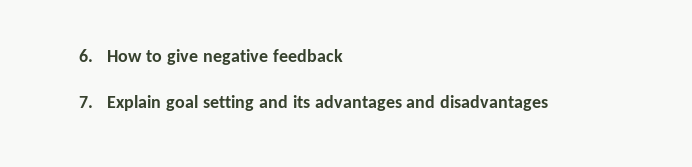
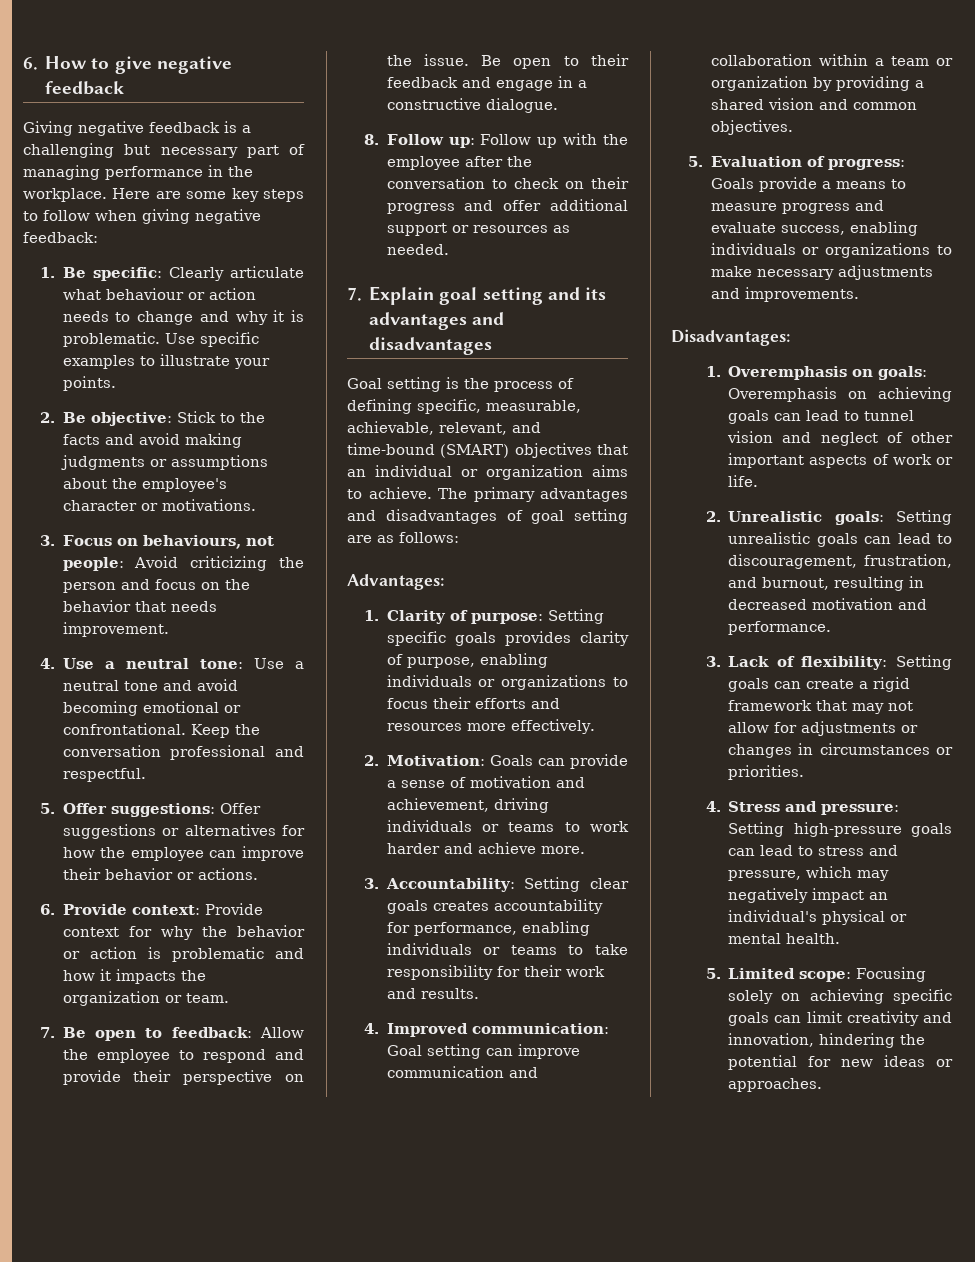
(343, 55) none -> [23,121,251,136] [23,143,305,158] [23,165,253,180] [23,188,304,202] [23,209,261,224] [23,232,98,243] [40,266,304,281] [62,288,256,300] [62,310,305,325] [62,332,259,347] [62,354,270,369] [62,376,116,391] [40,411,265,426] [62,433,242,448] [60,455,268,470] [62,478,227,492] [62,499,256,511] [40,535,274,549] [62,556,304,571] [62,579,250,593] [62,600,217,612] [62,622,169,637] [40,658,304,669] [62,679,238,691] [62,701,241,716] [62,723,260,738] [62,745,304,760] [62,768,146,782] [40,803,261,817] [62,824,305,839] [62,846,304,861] [62,868,258,880] [40,903,263,915] [62,925,305,940] [62,947,304,962] [62,969,206,984] [62,991,229,1006] [40,1027,304,1041] [62,1049,304,1063] [62,1070,304,1085] [386,54,629,69] [386,76,587,91] [386,98,558,113] [364,133,628,148] [386,156,532,170] [386,177,629,189] [386,199,628,214] [386,223,570,236] [386,244,449,255] // Giving negative feedback is a challenging but necessary part of managing performance in the workplace. Here are some key steps to follow when giving negative feedback: // 1. Be specific: Clearly articulate what behaviour or action needs to change and why it is problematic. Use specific examples to illustrate your points. // 2. Be objective: Stick to the facts and avoid making judgments or assumptions about the employee's character or motivations. // 3. Focus on behaviours, not people: Avoid criticizing the person and focus on the behavior that needs improvement. // 4. Use a neutral tone: Use a neutral tone and avoid becoming emotional or confrontational. Keep the conversation professional and respectful. // 5. Offer suggestions: Offer suggestions or alternatives for how the employee can improve their behavior or actions. // 6. Provide context: Provide context for why the behavior or action is problematic and how it impacts the organization or team. // 7. Be open to feedback: Allow the employee to respond and provide their perspective on the issue. Be open to their feedback and engage in a constructive dialogue. // 8. Follow up: Follow up with the employee after the conversation to check on their progress and offer additional support or resources as needed.
(549, 103) none -> [347,377,574,392] [347,399,581,414] [347,421,541,435] [347,443,628,458] [347,465,628,480] [347,487,628,502] [347,509,628,524] [347,532,459,543] [347,574,444,590] [364,609,604,624] [386,631,629,646] [386,653,548,668] [386,675,628,690] [386,697,560,709] [386,719,595,734] [364,754,628,769] [386,776,585,788] [386,798,549,813] [386,820,629,832] [386,842,585,854] [364,877,629,892] [386,899,603,914] [386,921,590,936] [386,943,628,955] [386,965,605,980] [386,988,479,999] [364,1023,609,1037] [386,1044,580,1059] [386,1066,538,1078] [710,54,953,66] [710,76,924,91] [710,98,917,110] [710,120,793,135] [688,156,905,170] [710,177,906,192] [710,200,884,214] [710,221,918,236] [710,243,952,258] [710,265,933,280] [710,287,859,302] [671,329,790,346] [705,366,928,380] [728,387,952,402] [728,410,915,424] [727,431,953,446] [728,453,953,468] [728,475,759,487] [705,510,952,525] [728,532,952,547] [728,554,952,569] [728,576,925,591] [728,598,928,610] [728,621,832,635] [705,655,952,670] [728,677,911,692] [728,700,914,714] [728,721,919,736] [728,743,953,758] [728,765,805,780] [705,801,900,815] [728,822,952,837] [728,845,899,856] [728,866,890,881] [728,888,889,903] [728,910,908,925] [728,933,841,944] [705,967,927,982] [728,989,952,1004] [728,1011,952,1026] [728,1033,926,1048] [728,1055,953,1070] [728,1078,823,1092] // Goal setting is the process of defining specific, measurable, achievable, relevant, and time-bound (SMART) objectives that an individual or organization aims to achieve. The primary advantages and disadvantages of goal setting are as follows: // Advantages: // 1. Clarity of purpose: Setting specific goals provides clarity of purpose, enabling individuals or organizations to focus their efforts and resources more effectively. // 2. Motivation: Goals can provide a sense of motivation and achievement, driving individuals or teams to work harder and achieve more. // 3. Accountability: Setting clear goals creates accountability for performance, enabling individuals or teams to take responsibility for their work and results. // 4. Improved communication: Goal setting can improve communication and collaboration within a team or organization by providing a shared vision and common objectives. // 5. Evaluation of progress: Goals provide a means to measure progress and evaluate success, enabling individuals or organizations to make necessary adjustments and improvements. // Disadvantages: // 1. Overemphasis on goals: Overemphasis on achieving goals can lead to tunnel vision and neglect of other important aspects of work or life. // 2. Unrealistic goals: Setting unrealistic goals can lead to discouragement, frustration, and burnout, resulting in decreased motivation and performance. // 3. Lack of flexibility: Setting goals can create a rigid framework that may not allow for adjustments or changes in circumstances or priorities. // 4. Stress and pressure: Setting high-pressure goals can lead to stress and pressure, which may negatively impact an individual's physical or mental health. // 5. Limited scope: Focusing solely on achieving specific goals can limit creativity and innovation, hindering the potential for new ideas or approaches.

